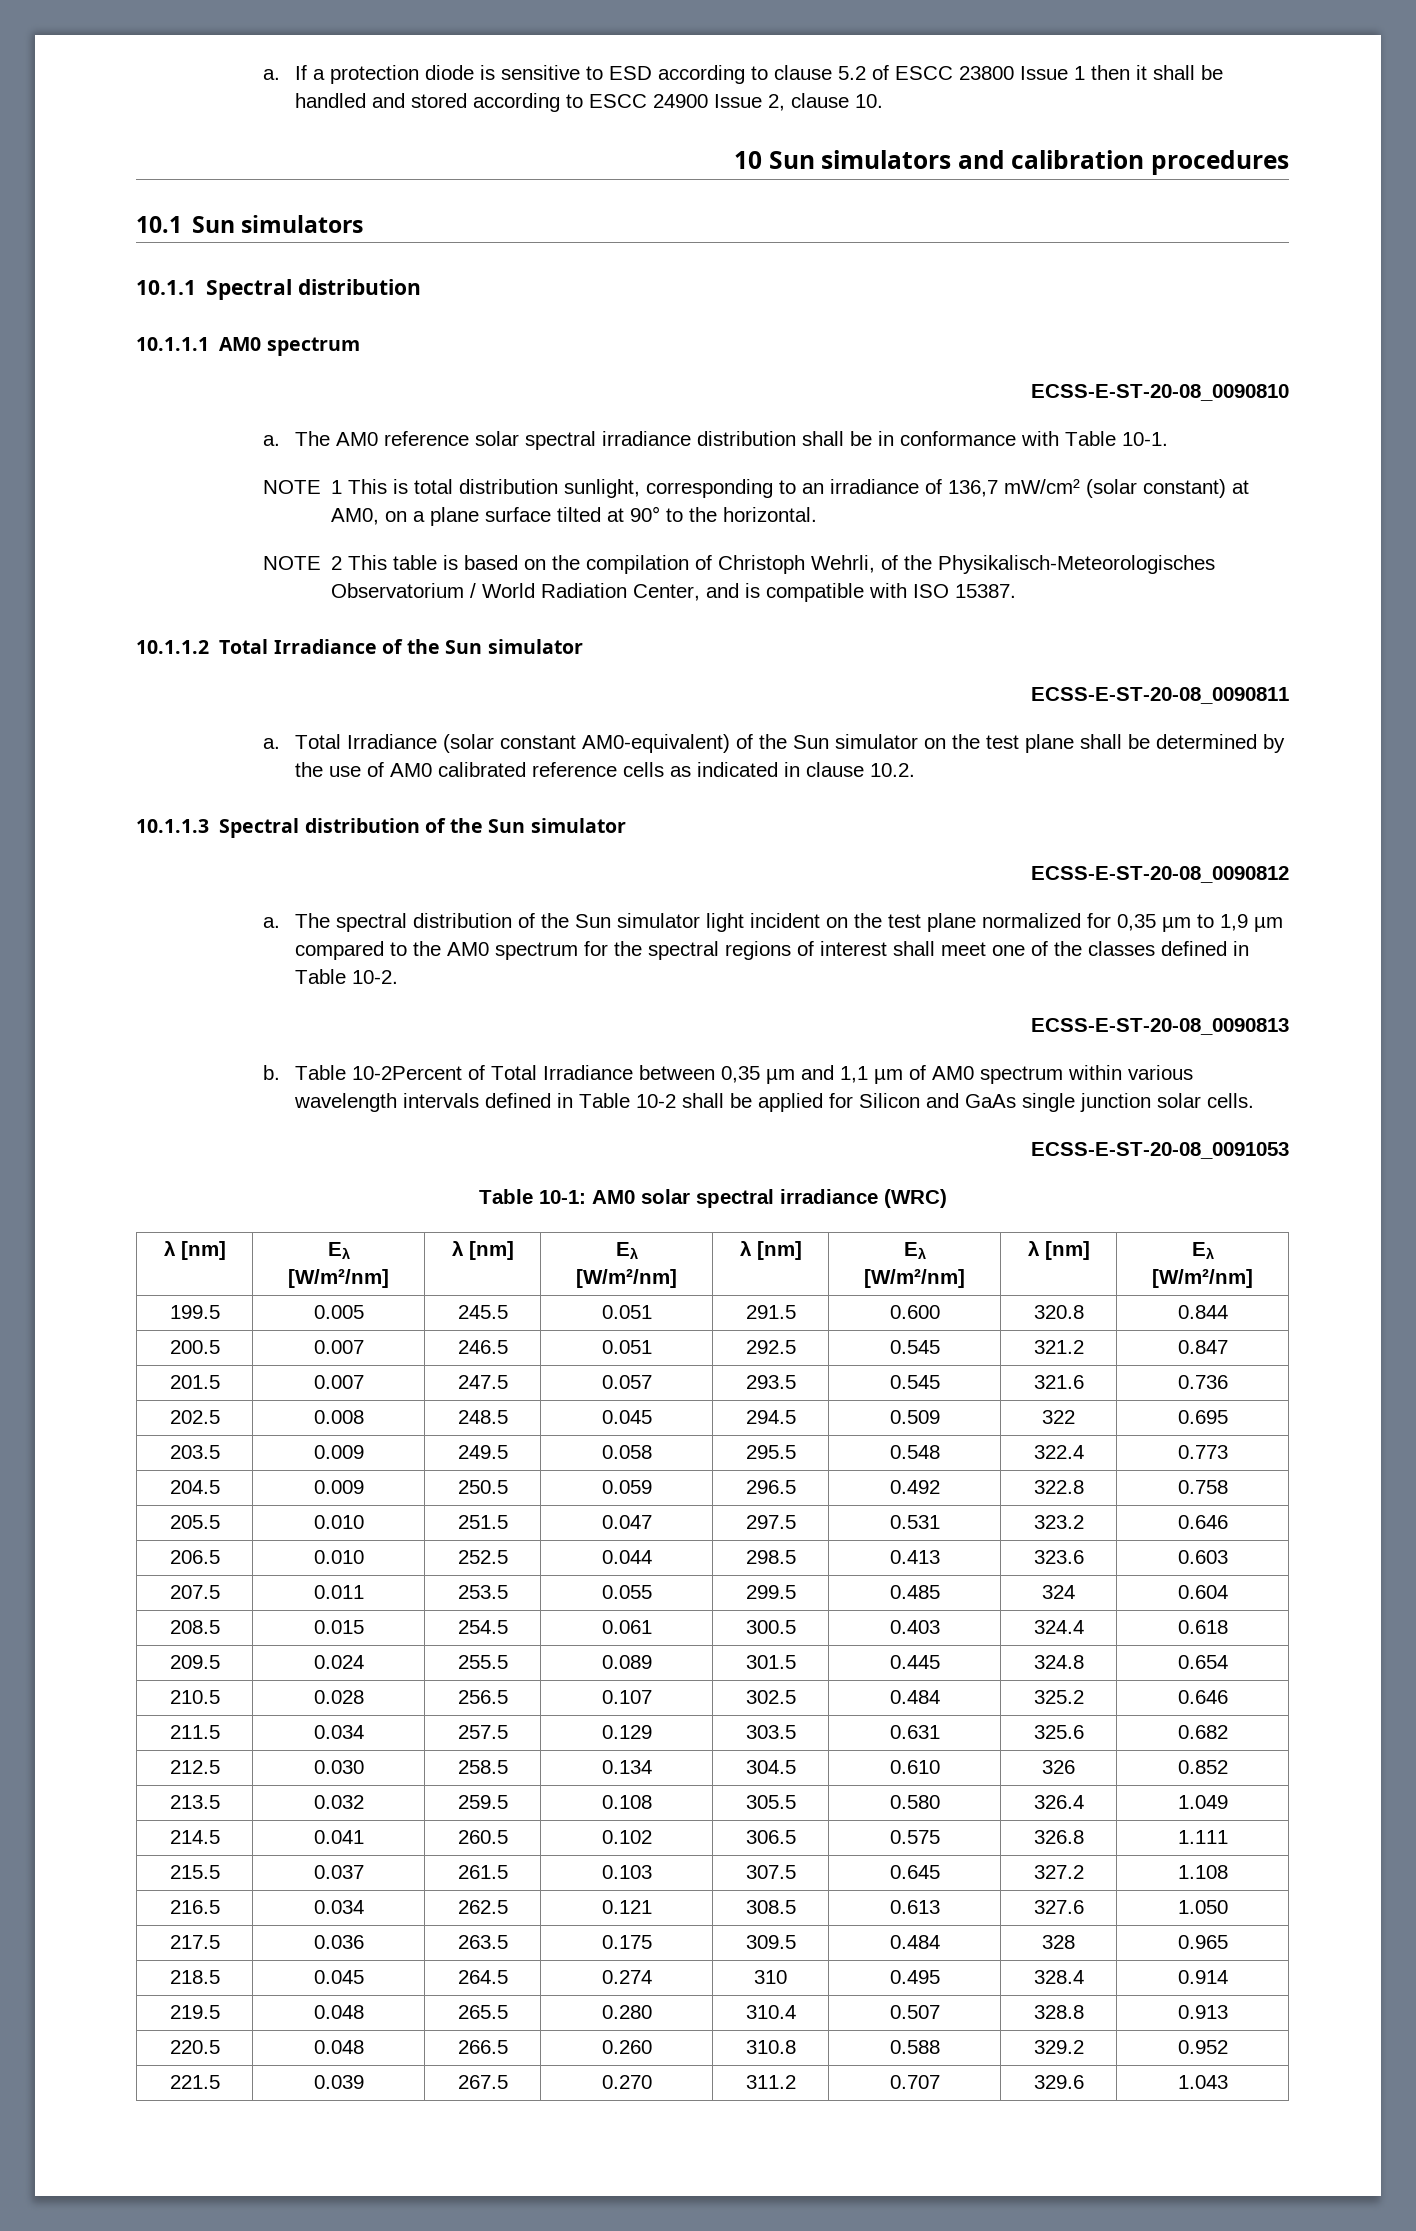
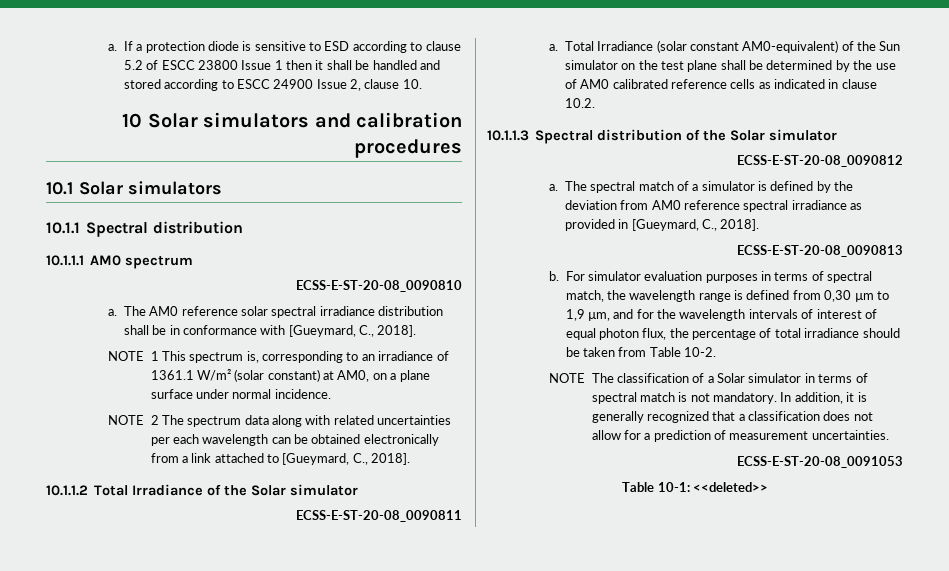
[768,151,815,169] Sun -> [147,113,198,128] Solar
[192,216,236,233] Sun -> [79,181,124,195] Solar
[1064,431,1168,446] Table 10-1. -> [288,325,417,337] [Gueymard, C., 2018].
[393,479,641,498] is total distribution sunlight, -> [189,351,259,363] spectrum is,
[948,479,1081,497] 136,7 mW/cm² -> [150,369,231,381] 1361.1 W/m²
[557,506,818,522] [263,555,1216,574] [331,583,1017,602] tilted at 90° to the horizontal. // NOTE 2 This table is based on the compilation of Christoph Wehrli, of the Physikalisch-Meteorologisches Observatorium / World Radiation Center, and is compatible with ISO 15387. -> [195,389,331,399] [108,415,452,427] [150,434,439,446] [150,453,411,465] under normal incidence. // NOTE 2 The spectrum data along with related uncertainties per each wavelength can be obtained electronically from a link attached to [Gueymard, C., 2018].
[445,640,483,654] Sun -> [251,485,287,496] Solar
[488,819,526,833] Sun -> [730,130,766,141] Solar
[412,913,1283,932] [294,941,1249,960] [294,969,398,984] [1031,1018,1289,1035] [263,1065,1193,1084] [293,1093,1254,1112] [1031,1142,1289,1159] [478,1189,947,1208] [163,1241,226,1260] [327,1242,350,1259] [288,1269,389,1288] [451,1241,514,1260] [615,1242,638,1259] [576,1269,677,1288] [739,1241,802,1260] [903,1242,926,1259] [864,1269,965,1288] [1027,1241,1090,1260] [1191,1242,1214,1259] [1152,1269,1253,1288] [169,1305,220,1319] [313,1305,364,1319] [457,1305,508,1319] [601,1305,652,1319] [745,1305,796,1319] [889,1305,940,1319] [1033,1305,1084,1319] [1177,1305,1228,1319] [169,1340,220,1354] [313,1340,364,1354] [457,1340,508,1354] [601,1340,652,1354] [745,1340,796,1354] [889,1340,940,1354] [1033,1340,1084,1354] [1177,1340,1228,1354] [169,1375,220,1389] [313,1375,364,1389] [457,1375,508,1389] [601,1375,652,1389] [745,1375,796,1389] [889,1375,940,1389] [1033,1375,1084,1389] [1177,1375,1228,1389] [169,1410,220,1424] [313,1410,364,1424] [457,1410,508,1424] [601,1410,652,1424] [745,1410,796,1424] [889,1410,940,1424] [1042,1410,1075,1424] [1177,1410,1228,1424] [169,1445,220,1459] [313,1445,364,1459] [457,1445,508,1459] [601,1445,652,1459] [745,1445,796,1459] [889,1445,940,1459] [1033,1445,1084,1459] [1177,1445,1228,1459] [169,1480,220,1494] [313,1480,364,1494] [457,1480,508,1494] [601,1480,652,1494] [745,1480,796,1494] [889,1480,940,1494] [1033,1480,1084,1494] [1177,1480,1228,1494] [169,1515,220,1529] [313,1515,364,1529] [457,1515,508,1529] [601,1515,652,1529] [745,1515,796,1529] [889,1515,940,1529] [1033,1515,1084,1529] [1177,1515,1228,1529] [169,1550,220,1564] [313,1550,364,1564] [457,1550,508,1564] [601,1550,652,1564] [745,1550,796,1564] [889,1550,940,1564] [1033,1550,1084,1564] [1177,1550,1228,1564] [169,1585,220,1599] [313,1585,364,1599] [457,1585,508,1599] [601,1585,652,1599] [745,1585,796,1599] [889,1585,940,1599] [1042,1585,1075,1599] [1177,1585,1228,1599] [169,1620,220,1634] [313,1620,364,1634] [457,1620,508,1634] [601,1620,652,1634] [745,1620,796,1634] [889,1620,940,1634] [1033,1620,1084,1634] [1177,1620,1228,1634] [169,1655,220,1669] [313,1655,364,1669] [457,1655,508,1669] [601,1655,652,1669] [745,1655,796,1669] [889,1655,940,1669] [1033,1655,1084,1669] [1177,1655,1228,1669] [169,1690,220,1704] [313,1690,364,1704] [457,1690,508,1704] [601,1690,652,1704] [745,1690,796,1704] [889,1690,940,1704] [1033,1690,1084,1704] [1177,1690,1228,1704] [169,1725,220,1739] [313,1725,364,1739] [457,1725,508,1739] [601,1725,652,1739] [745,1725,796,1739] [889,1725,940,1739] [1033,1725,1084,1739] [1177,1725,1228,1739] [169,1760,220,1774] [313,1760,364,1774] [457,1760,508,1774] [601,1760,652,1774] [745,1760,796,1774] [889,1760,940,1774] [1042,1760,1075,1774] [1177,1760,1228,1774] [169,1795,220,1809] [313,1795,364,1809] [457,1795,508,1809] [601,1795,652,1809] [745,1795,796,1809] [889,1795,940,1809] [1033,1795,1084,1809] [1177,1795,1228,1809] [169,1830,220,1844] [313,1830,364,1844] [457,1830,508,1844] [601,1830,652,1844] [745,1830,796,1844] [889,1830,940,1844] [1033,1830,1084,1844] [1177,1830,1228,1844] [169,1865,220,1879] [313,1865,364,1879] [457,1865,508,1879] [601,1865,652,1879] [745,1865,796,1879] [889,1865,940,1879] [1033,1865,1084,1879] [1177,1865,1228,1879] [169,1900,220,1914] [313,1900,364,1914] [457,1900,508,1914] [601,1900,652,1914] [745,1900,796,1914] [889,1900,940,1914] [1033,1900,1084,1914] [1177,1900,1228,1914] [169,1935,220,1949] [313,1935,364,1949] [457,1935,508,1949] [601,1935,652,1949] [745,1935,796,1949] [889,1935,940,1949] [1042,1935,1075,1949] [1177,1935,1228,1949] [169,1970,220,1984] [313,1970,364,1984] [457,1970,508,1984] [601,1970,652,1984] [754,1970,787,1984] [889,1970,940,1984] [1033,1970,1084,1984] [1177,1970,1228,1984] [169,2005,220,2019] [313,2005,364,2019] [457,2005,508,2019] [601,2005,652,2019] [745,2005,796,2019] [889,2005,940,2019] [1033,2005,1084,2019] [1177,2005,1228,2019] [169,2040,220,2054] [313,2040,364,2054] [457,2040,508,2054] [601,2040,652,2054] [745,2040,796,2054] [889,2040,940,2054] [1033,2040,1084,2054] [1177,2040,1228,2054] [169,2075,220,2089] [313,2075,364,2089] [457,2075,508,2089] [601,2075,652,2089] [745,2075,796,2089] [889,2075,940,2089] [1033,2075,1084,2089] [1177,2075,1228,2089] distribution of the Sun simulator light incident on the test plane normalized for 0,35 µm to 1,9 µm compared to the AM0 spectrum for the spectral regions of interest shall meet one of the classes defined in Table 10-2. // ECSS-E-ST-20-08_0090813 // b. Table 10-2Percent of Total Irradiance between 0,35 µm and 1,1 µm of AM0 spectrum within various wavelength intervals defined in Table 10-2 shall be applied for Silicon and GaAs single junction solar cells. // ECSS-E-ST-20-08_0091053 // Table 10-1: AM0 solar spectral irradiance (WRC) // λ [nm] | Eλ // [W/m²/nm] | λ [nm] | Eλ // [W/m²/nm] | λ [nm] | Eλ // [W/m²/nm] | λ [nm] | Eλ // [W/m²/nm] // 199.5 | 0.005 | 245.5 | 0.051 | 291.5 | 0.600 | 320.8 | 0.844 // 200.5 | 0.007 | 246.5 | 0.051 | 292.5 | 0.545 | 321.2 | 0.847 // 201.5 | 0.007 | 247.5 | 0.057 | 293.5 | 0.545 | 321.6 | 0.736 // 202.5 | 0.008 | 248.5 | 0.045 | 294.5 | 0.509 | 322 | 0.695 // 203.5 | 0.009 | 249.5 | 0.058 | 295.5 | 0.548 | 322.4 | 0.773 // 204.5 | 0.009 | 250.5 | 0.059 | 296.5 | 0.492 | 322.8 | 0.758 // 205.5 | 0.010 | 251.5 | 0.047 | 297.5 | 0.531 | 323.2 | 0.646 // 206.5 | 0.010 | 252.5 | 0.044 | 298.5 | 0.413 | 323.6 | 0.603 // 207.5 | 0.011 | 253.5 | 0.055 | 299.5 | 0.485 | 324 | 0.604 // 208.5 | 0.015 | 254.5 | 0.061 | 300.5 | 0.403 | 324.4 | 0.618 // 209.5 | 0.024 | 255.5 | 0.089 | 301.5 | 0.445 | 324.8 | 0.654 // 210.5 | 0.028 | 256.5 | 0.107 | 302.5 | 0.484 | 325.2 | 0.646 // 211.5 | 0.034 | 257.5 | 0.129 | 303.5 | 0.631 | 325.6 | 0.682 // 212.5 | 0.030 | 258.5 | 0.134 | 304.5 | 0.610 | 326 | 0.852 // 213.5 | 0.032 | 259.5 | 0.108 | 305.5 | 0.580 | 326.4 | 1.049 // 214.5 | 0.041 | 260.5 | 0.102 | 306.5 | 0.575 | 326.8 | 1.111 // 215.5 | 0.037 | 261.5 | 0.103 | 307.5 | 0.645 | 327.2 | 1.108 // 216.5 | 0.034 | 262.5 | 0.121 | 308.5 | 0.613 | 327.6 | 1.050 // 217.5 | 0.036 | 263.5 | 0.175 | 309.5 | 0.484 | 328 | 0.965 // 218.5 | 0.045 | 264.5 | 0.274 | 310 | 0.495 | 328.4 | 0.914 // 219.5 | 0.048 | 265.5 | 0.280 | 310.4 | 0.507 | 328.8 | 0.913 // 220.5 | 0.048 | 266.5 | 0.260 | 310.8 | 0.588 | 329.2 | 0.952 // 221.5 | 0.039 | 267.5 | 0.270 | 311.2 | 0.707 | 329.6 | 1.043 -> [638,181,854,193] [564,200,863,212] [564,219,760,231] [737,245,903,257] [549,271,873,283] [565,290,889,302] [565,309,877,321] [565,328,900,340] [565,347,717,357] [549,373,868,383] [591,392,867,404] [591,411,873,423] [591,430,889,442] [737,456,903,468] [622,482,768,492] match of a simulator is defined by the deviation from AM0 reference spectral irradiance as provided in [Gueymard, C., 2018]. // ECSS-E-ST-20-08_0090813 // b. For simulator evaluation purposes in terms of spectral match, the wavelength range is defined from 0,30 µm to 1,9 µm, and for the wavelength intervals of interest of equal photon flux, the percentage of total irradiance should be taken from Table 10-2. // NOTE The classification of a Solar simulator in terms of spectral match is not mandatory. In addition, it is generally recognized that a classification does not allow for a prediction of measurement uncertainties. // ECSS-E-ST-20-08_0091053 // Table 10-1: <<deleted>>

